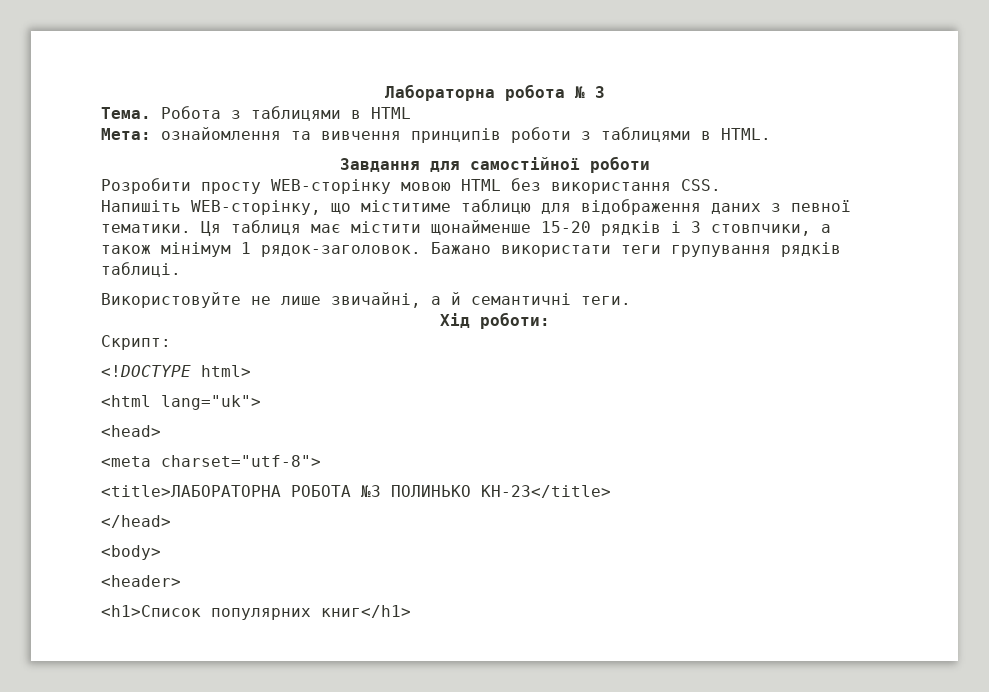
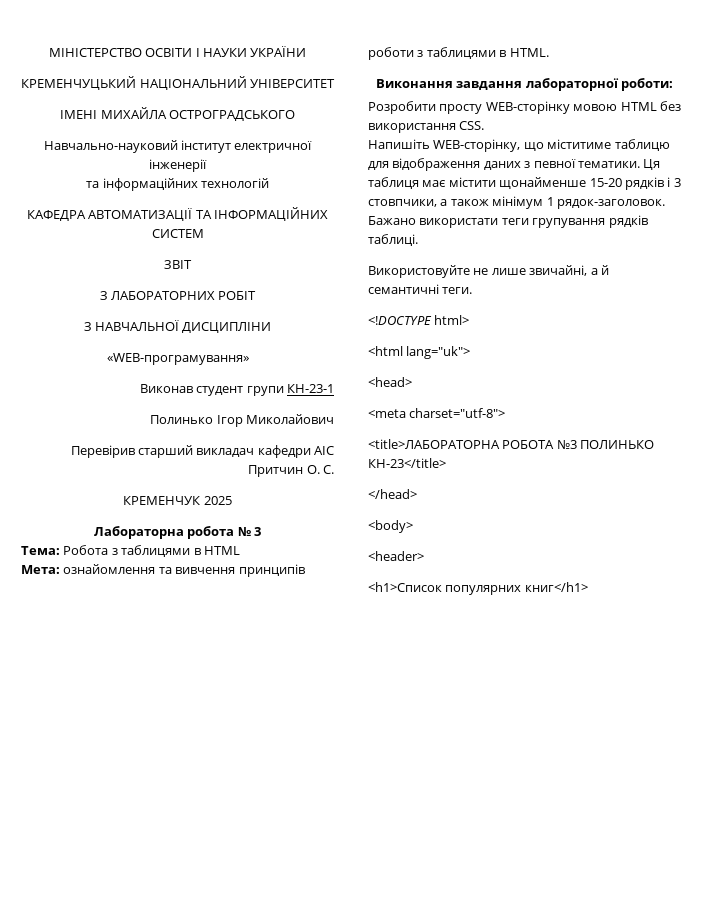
(384, 92) none -> [48,46,307,57] [21,76,335,90] [60,107,295,121] [43,140,313,153] [149,159,207,172] [86,178,269,191] [26,207,329,221] [151,229,204,238] [164,260,192,269] [99,291,257,301] [83,320,272,333] [106,353,249,365] [139,384,334,396] [150,414,334,427] [70,445,334,458] [248,465,334,477] [123,496,232,505] МІНІСТЕРСТВО ОСВІТИ І НАУКИ УКРАЇНИ // КРЕМЕНЧУЦЬКИЙ НАЦІОНАЛЬНИЙ УНІВЕРСИТЕТ // ІМЕНІ МИХАЙЛА ОСТРОГРАДСЬКОГО // Навчально-науковий інститут електричної інженерії // та інформаційних технологій // КАФЕДРА АВТОМАТИЗАЦІЇ ТА ІНФОРМАЦІЙНИХ СИСТЕМ // ЗВІТ // З ЛАБОРАТОРНИХ РОБІТ // З НАВЧАЛЬНОЇ ДИСЦИПЛІНИ // «WEB-програмування» // Виконав студент групи КН-23-1 // Полинько Ігор Миколайович // Перевірив старший викладач кафедри АІС Притчин О. С. // КРЕМЕНЧУК 2025 //
[101,107,151,119] Тема. -> [21,546,60,555] Тема:
[339,156,650,173] Завдання для самостійної роботи -> [375,78,674,91] Виконання завдання лабораторної роботи:
[439,312,550,329] [101,335,171,350] // Хід роботи: // Скрипт: -> (473, 290) none

